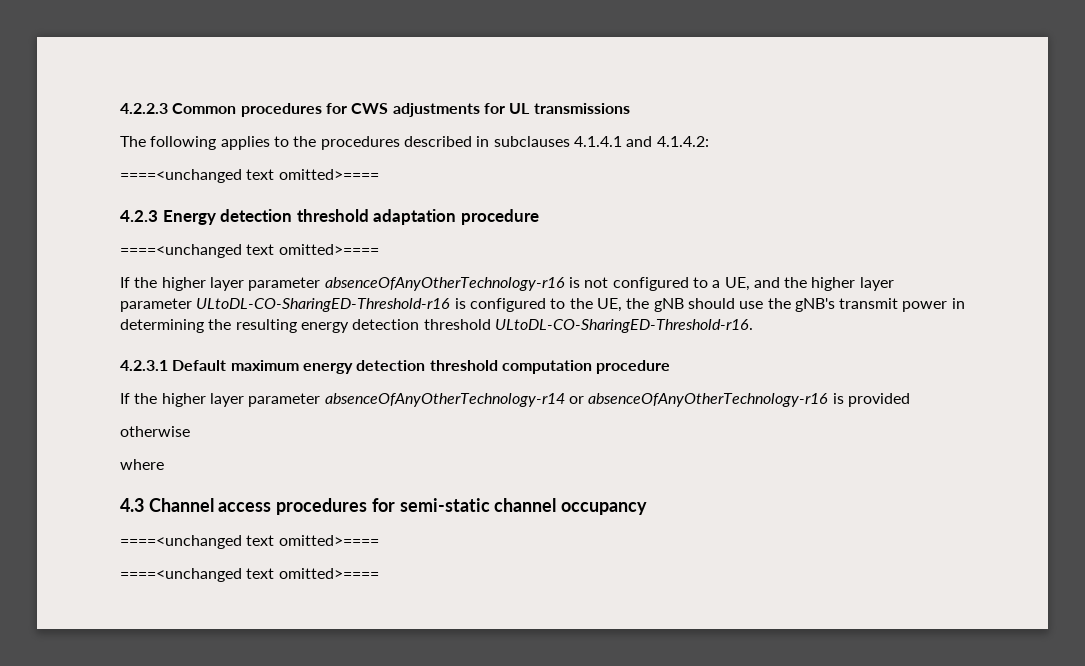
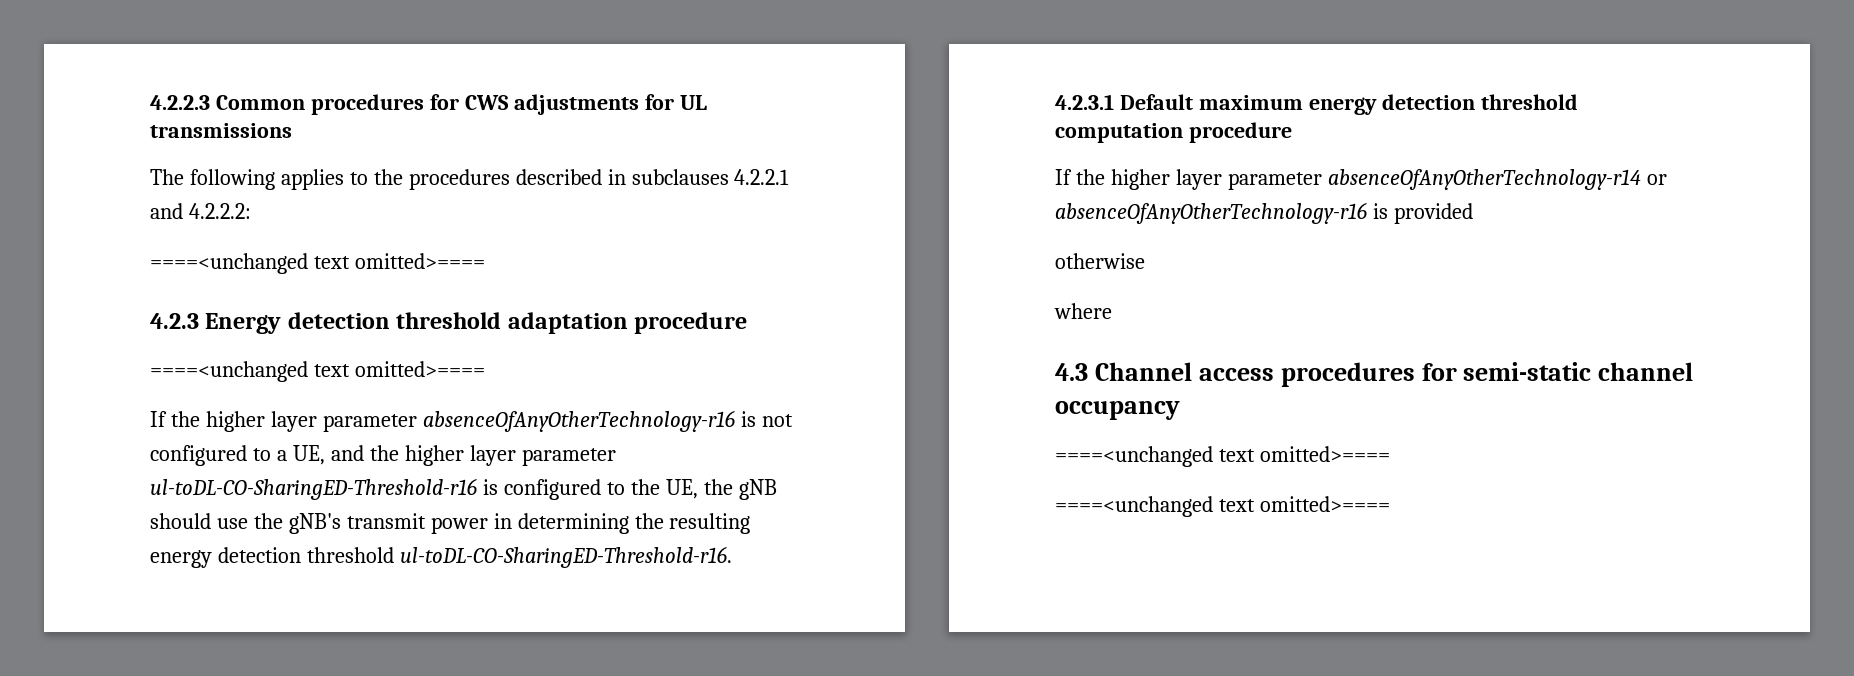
[573,136,709,147] 4.1.4.1 and 4.1.4.2: -> [734,169,790,185] [150,203,251,219] 4.2.2.1 and 4.2.2.2:
[196,298,451,312] ULtoDL-CO-SharingED-Threshold-r16 -> [150,478,477,500] ul-toDL-CO-SharingED-Threshold-r16
[494,319,753,333] ULtoDL-CO-SharingED-Threshold-r16. -> [399,546,732,568] ul-toDL-CO-SharingED-Threshold-r16.

